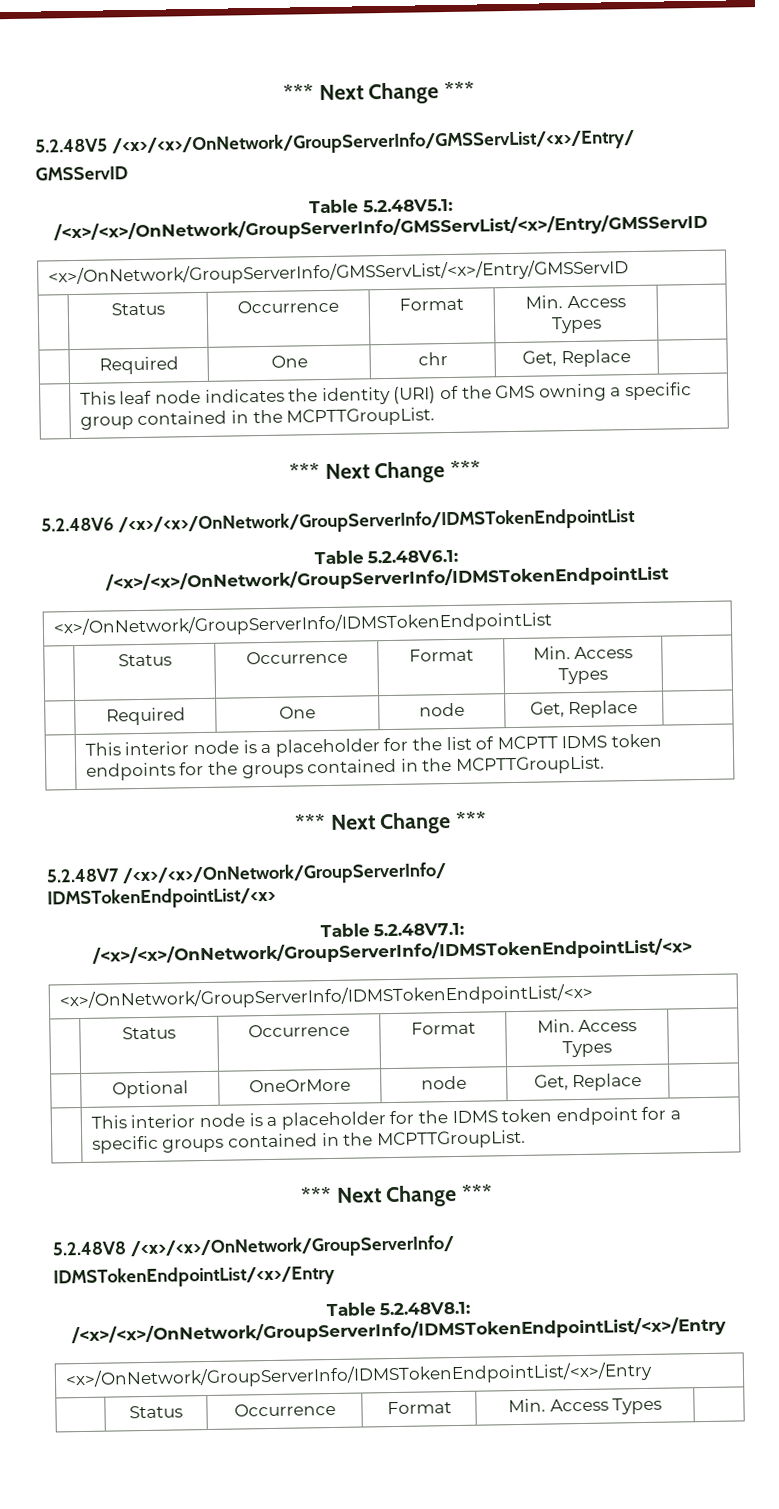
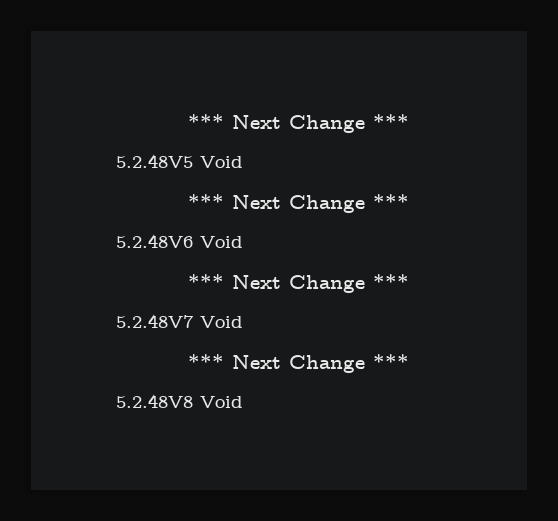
[111,128,635,157] [35,166,128,181] [309,198,453,214] [53,213,708,243] [47,259,629,287] [110,302,165,316] [237,299,339,314] [399,297,464,311] [525,295,626,309] [551,316,602,334] [98,356,179,375] [270,355,308,368] [417,352,448,366] [522,349,631,368] [79,382,692,406] [79,407,436,430] /<x>/<x>/OnNetwork/GroupServerInfo/GMSServList/<x>/Entry/ // GMSServID // Table 5.2.48V5.1: /<x>/<x>/OnNetwork/GroupServerInfo/GMSServList/<x>/Entry/GMSServID // <x>/OnNetwork/GroupServerInfo/GMSServList/<x>/Entry/GMSServID // | Status | Occurrence | Format | Min. Access Types | // | Required | One | chr | Get, Replace | // | This leaf node indicates the identity (URI) of the GMS owning a specific group contained in the MCPTTGroupList. -> [200,156,243,168] Void
[117,508,635,536] [313,549,459,565] [104,565,670,593] [52,611,553,638] [117,653,172,667] [245,650,348,665] [408,648,474,662] [532,646,634,660] [558,667,608,685] [105,707,186,726] [279,706,316,719] [419,702,465,717] [529,700,639,719] [84,733,662,757] [85,755,605,781] /<x>/<x>/OnNetwork/GroupServerInfo/IDMSTokenEndpointList // Table 5.2.48V6.1: /<x>/<x>/OnNetwork/GroupServerInfo/IDMSTokenEndpointList // <x>/OnNetwork/GroupServerInfo/IDMSTokenEndpointList // | Status | Occurrence | Format | Min. Access Types | // | Required | One | node | Get, Replace | // | This interior node is a placeholder for the list of MCPTT IDMS token endpoints for the groups contained in the MCPTTGroupList. -> [200,236,243,248] Void
[121,862,447,887] [47,886,276,910] [319,922,465,938] [92,938,693,966] [58,983,593,1011] [122,1026,176,1040] [248,1023,350,1038] [410,1021,476,1035] [536,1019,638,1033] [562,1040,612,1058] [111,1080,189,1099] [249,1078,351,1093] [421,1075,467,1090] [533,1072,643,1092] [90,1106,681,1130] [91,1129,526,1154] /<x>/<x>/OnNetwork/GroupServerInfo/ // IDMSTokenEndpointList/<x> // Table 5.2.48V7.1: /<x>/<x>/OnNetwork/GroupServerInfo/IDMSTokenEndpointList/<x> // <x>/OnNetwork/GroupServerInfo/IDMSTokenEndpointList/<x> // | Status | Occurrence | Format | Min. Access Types | // | Optional | OneOrMore | node | Get, Replace | // | This interior node is a placeholder for the IDMS token endpoint for a specific groups contained in the MCPTTGroupList. -> [200,316,243,328] Void
[129,1235,455,1260] [53,1264,335,1289] [325,1301,471,1317] [71,1316,727,1346] [64,1361,653,1390] [129,1405,183,1419] [233,1402,336,1417] [386,1401,452,1415] [507,1397,663,1415] /<x>/<x>/OnNetwork/GroupServerInfo/ // IDMSTokenEndpointList/<x>/Entry // Table 5.2.48V8.1: /<x>/<x>/OnNetwork/GroupServerInfo/IDMSTokenEndpointList/<x>/Entry // <x>/OnNetwork/GroupServerInfo/IDMSTokenEndpointList/<x>/Entry // | Status | Occurrence | Format | Min. Access Types | -> [200,396,243,408] Void

